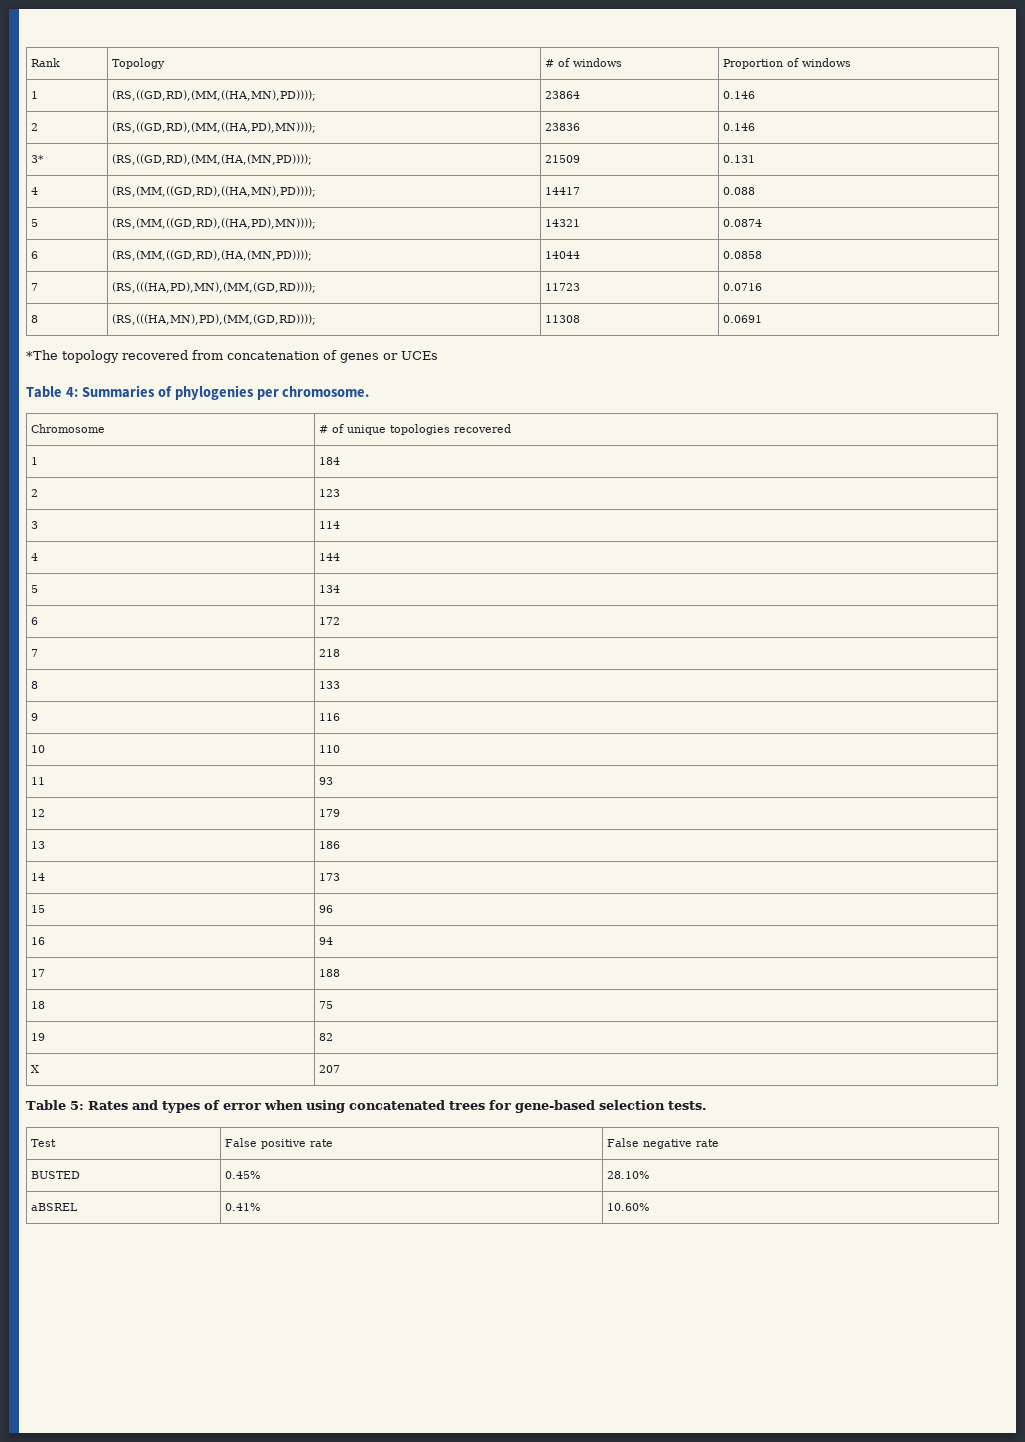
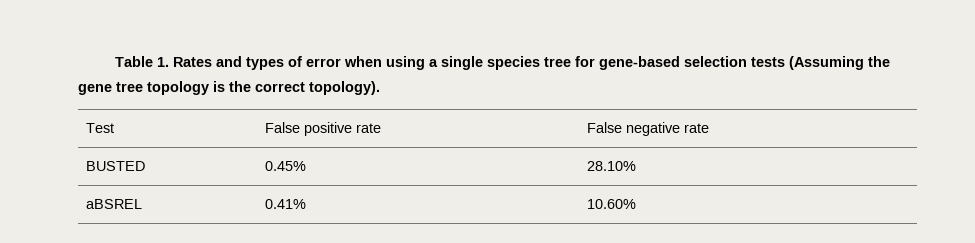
[31,58,61,67] [112,58,166,69] [545,58,623,67] [723,58,852,69] [31,91,39,99] [112,90,317,101] [545,91,581,99] [723,91,756,99] [31,123,39,131] [112,122,317,133] [545,123,581,131] [723,123,756,131] [31,155,45,163] [112,154,313,165] [545,155,581,163] [723,155,756,163] [31,187,39,195] [112,186,317,197] [545,187,581,195] [723,187,756,195] [31,219,39,227] [112,218,317,229] [545,219,581,227] [723,219,763,227] [31,251,39,259] [112,250,313,261] [545,251,581,259] [723,251,763,259] [31,283,39,291] [112,282,317,293] [545,283,581,291] [723,283,763,291] [31,315,39,323] [112,314,317,325] [545,315,581,323] [723,315,763,323] [26,350,438,363] [26,385,370,400] [31,424,106,433] [319,424,512,435] [31,457,39,465] [319,457,341,465] [31,489,39,497] [319,489,341,497] [31,521,39,529] [319,521,341,529] [31,553,39,561] [319,553,341,561] [31,585,39,593] [319,585,341,593] [31,617,39,625] [319,617,341,625] [31,649,39,657] [319,649,341,657] [31,681,39,689] [319,681,341,689] [31,713,39,721] [319,713,341,721] [31,745,46,753] [319,745,341,753] [31,777,46,785] [319,777,334,785] [31,809,46,817] [319,809,341,817] [31,841,46,849] [319,841,341,849] [31,873,46,881] [319,873,341,881] [31,905,46,913] [319,905,334,913] [31,937,46,945] [319,937,334,945] [31,969,46,977] [319,969,341,977] [31,1001,46,1009] [319,1001,334,1009] [31,1033,46,1041] [319,1033,334,1041] [31,1065,40,1073] [319,1065,341,1073] [26,1100,84,1110] Rank | Topology | # of windows | Proportion of windows // 1 | (RS,((GD,RD),(MM,((HA,MN),PD)))); | 23864 | 0.146 // 2 | (RS,((GD,RD),(MM,((HA,PD),MN)))); | 23836 | 0.146 // 3* | (RS,((GD,RD),(MM,(HA,(MN,PD)))); | 21509 | 0.131 // 4 | (RS,(MM,((GD,RD),((HA,MN),PD)))); | 14417 | 0.088 // 5 | (RS,(MM,((GD,RD),((HA,PD),MN)))); | 14321 | 0.0874 // 6 | (RS,(MM,((GD,RD),(HA,(MN,PD)))); | 14044 | 0.0858 // 7 | (RS,(((HA,PD),MN),(MM,(GD,RD)))); | 11723 | 0.0716 // 8 | (RS,(((HA,MN),PD),(MM,(GD,RD)))); | 11308 | 0.0691 // *The topology recovered from concatenation of genes or UCEs // Table 4: Summaries of phylogenies per chromosome. // Chromosome | # of unique topologies recovered // 1 | 184 // 2 | 123 // 3 | 114 // 4 | 144 // 5 | 134 // 6 | 172 // 7 | 218 // 8 | 133 // 9 | 116 // 10 | 110 // 11 | 93 // 12 | 179 // 13 | 186 // 14 | 173 // 15 | 96 // 16 | 94 // 17 | 188 // 18 | 75 // 19 | 82 // X | 207 // Table 5: -> [115,56,170,67] Table 1.
[348,1100,707,1113] concatenated trees for gene-based selection tests. -> [429,56,891,70] [78,81,380,95] a single species tree for gene-based selection tests (Assuming the gene tree topology is the correct topology).

